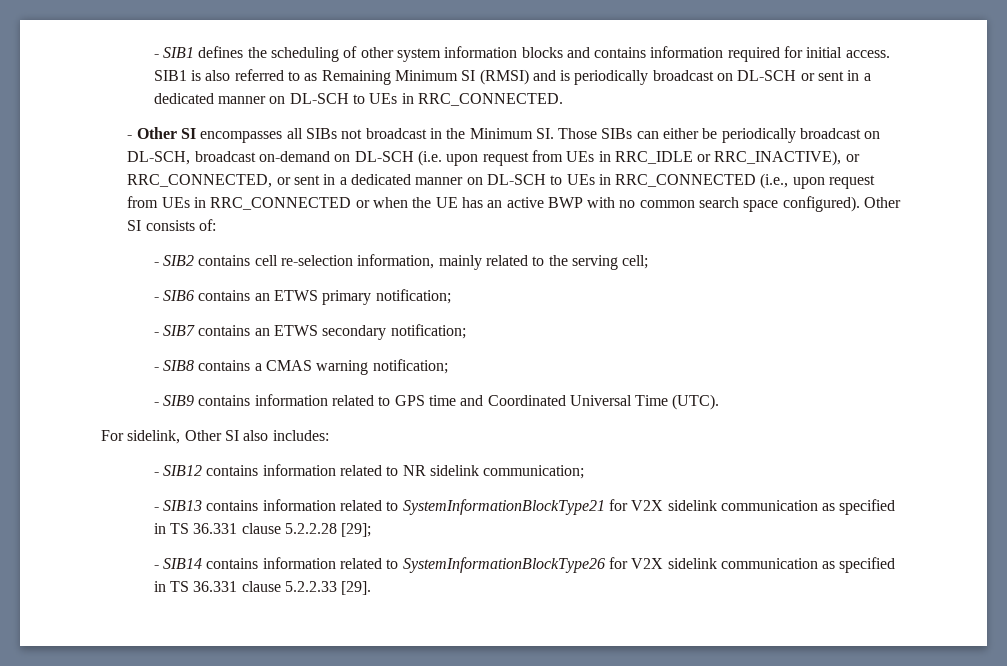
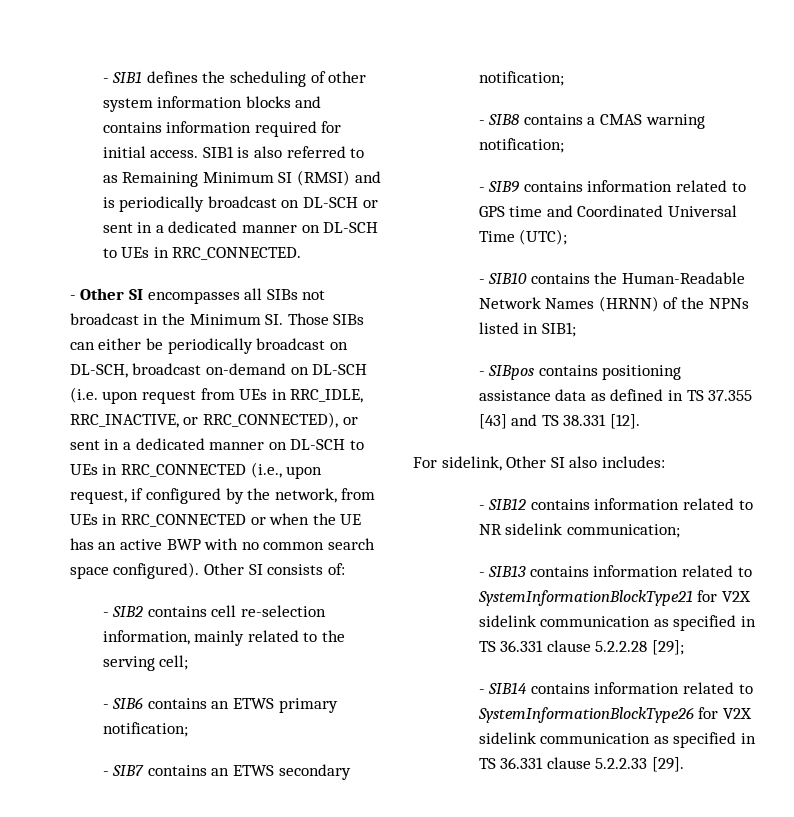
[614,150,860,166] [127,174,273,188] RRC_IDLE or RRC_INACTIVE), or RRC_CONNECTED, -> [290,389,364,403] [69,412,338,428] RRC_IDLE, RRC_INACTIVE, or RRC_CONNECTED),
[829,175,876,189] request -> [69,488,337,504] request, if configured by the network,
[672,394,720,410] (UTC). -> [519,229,568,245] [478,272,745,284] [478,296,749,312] [478,322,576,337] [478,365,682,380] [478,389,753,401] [478,414,640,429] (UTC); // - SIB10 contains the Human-Readable Network Names (HRNN) of the NPNs listed in SIB1; // - SIBpos contains positioning assistance data as defined in TS 37.355 [43] and TS 38.331 [12].

